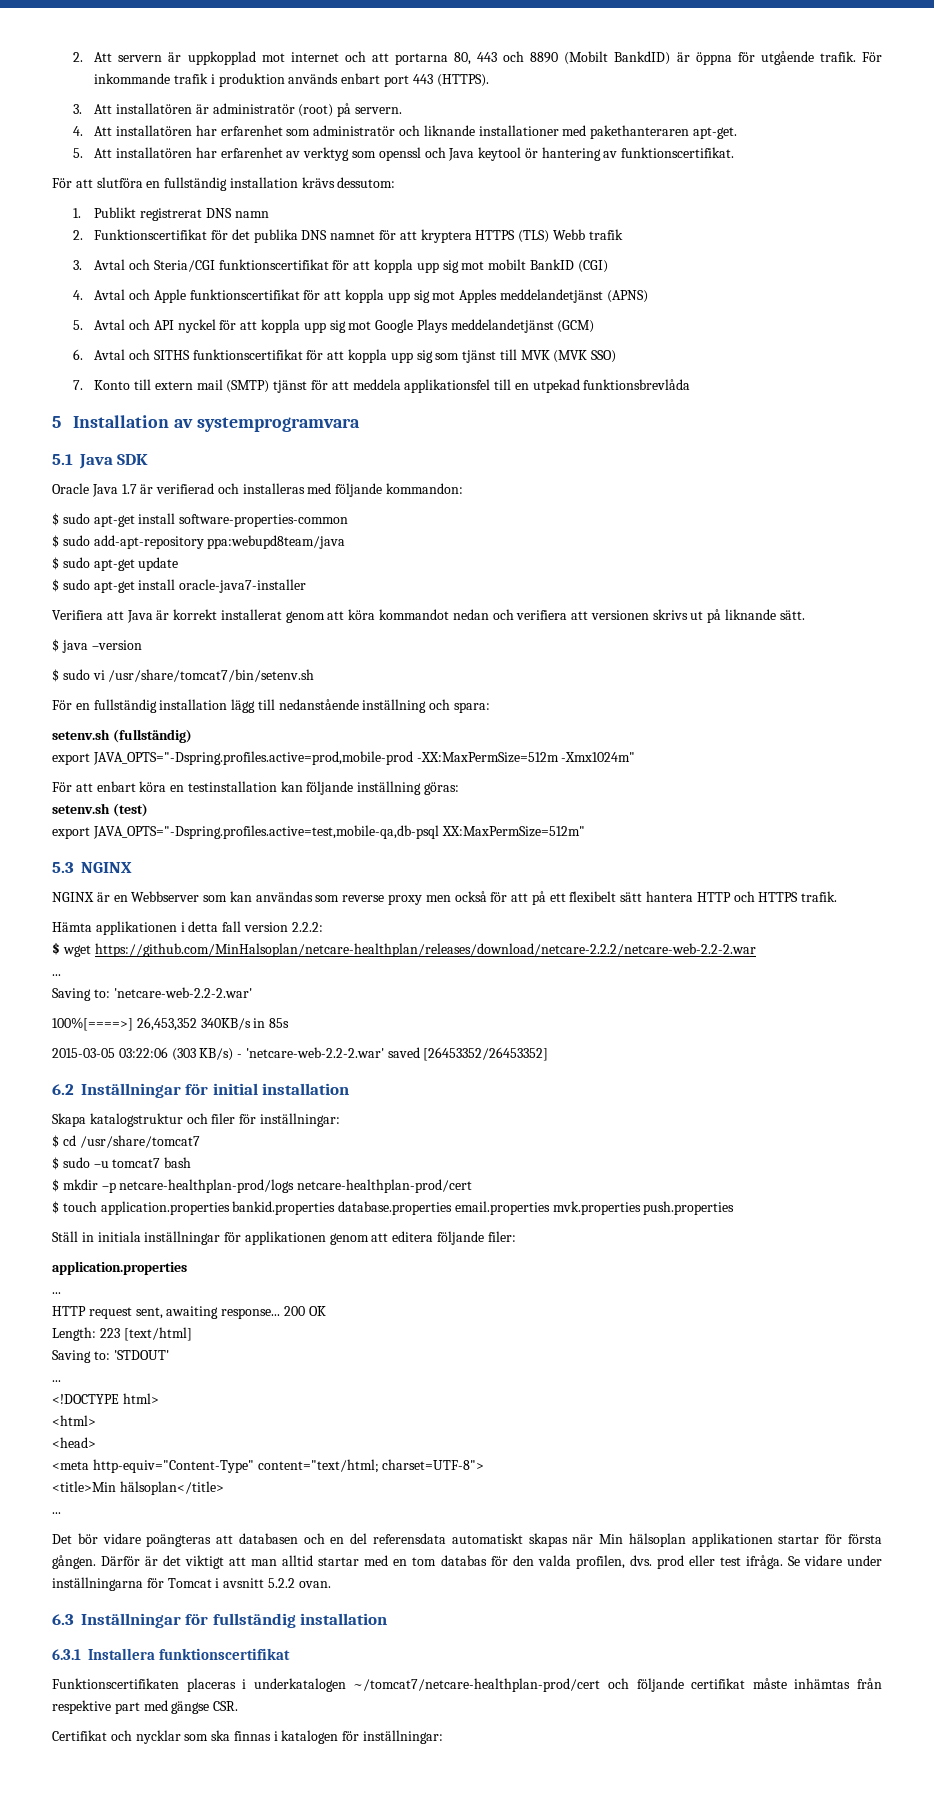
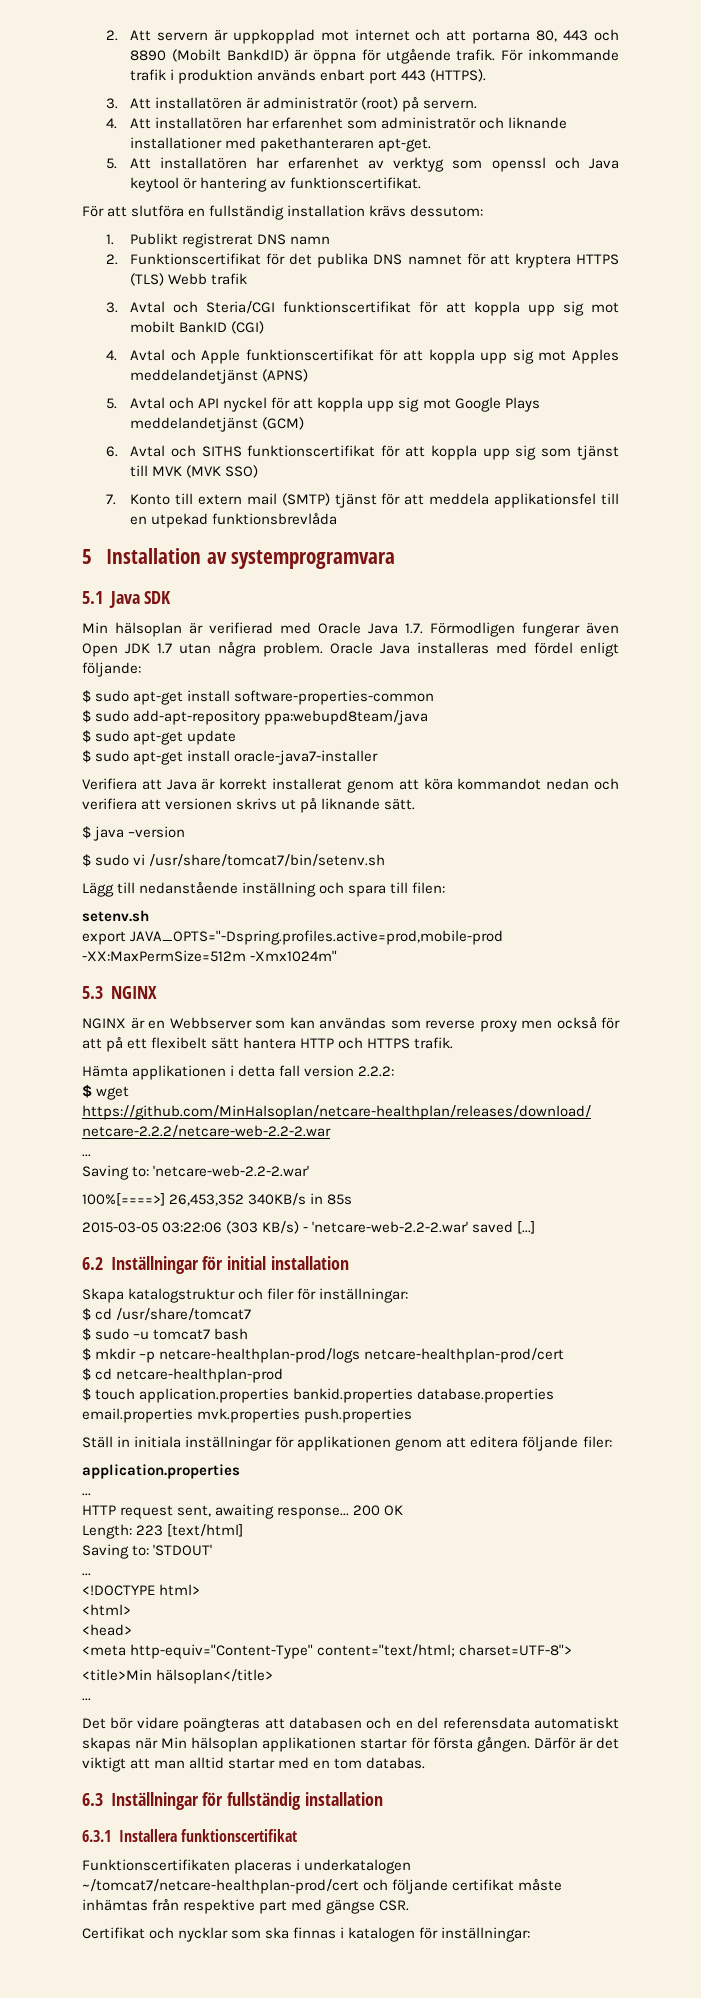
[52,483,464,497] Oracle Java 1.7 är verifierad och installeras med följande kommandon: -> [82,622,619,637] [82,641,619,657] [82,662,141,677] Min hälsoplan är verifierad med Oracle Java 1.7. Förmodligen fungerar även Open JDK 1.7 utan några problem. Oracle Java installeras med fördel enligt följande:
[52,699,256,713] För en fullständig installation lägg -> [82,882,114,897] Lägg
[454,702,491,713] [52,729,192,743] spara: // setenv.sh (fullständig) -> [348,882,446,897] [82,910,149,922] spara till filen: // setenv.sh
[52,781,460,795] [52,803,148,817] [52,825,585,839] // För att enbart köra en testinstallation kan följande inställning göras: // setenv.sh (test) // export JAVA_OPTS="-Dspring.profiles.active=test,mobile-qa,db-psql XX:MaxPermSize=512m" -> (338, 956) none
[423,1047,549,1061] [26453352/26453352] -> [517,1221,536,1234] [...]
(473, 1186) none -> [82,1368,284,1383] // $ cd netcare-healthplan-prod
[440,1555,882,1569] [52,1577,331,1591] databas för den valda profilen, dvs. prod eller test ifråga. Se vidare under inställningarna för Tomcat i avsnitt 5.2.2 ovan. -> [366,1757,426,1769] databas.

